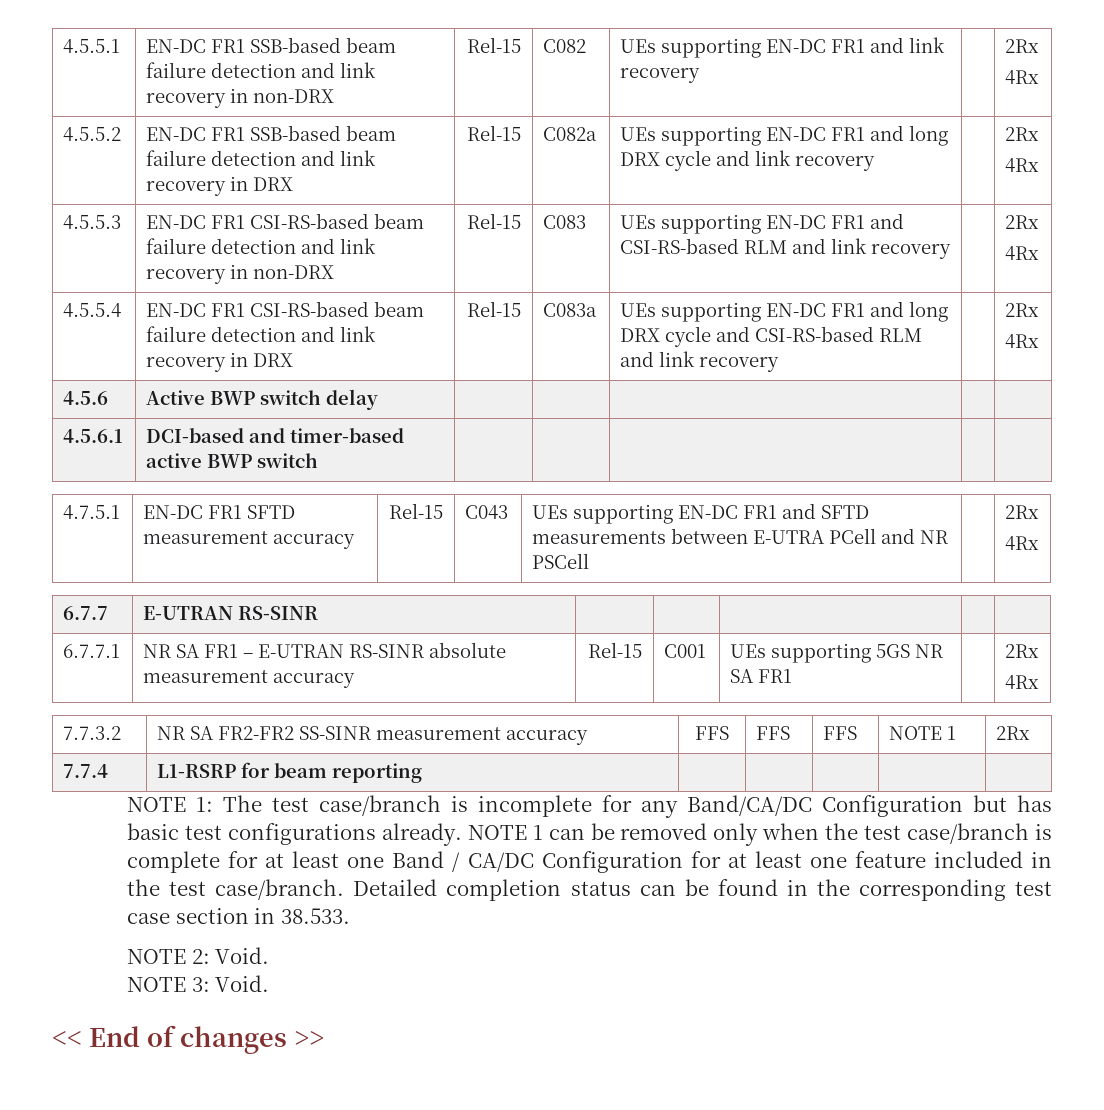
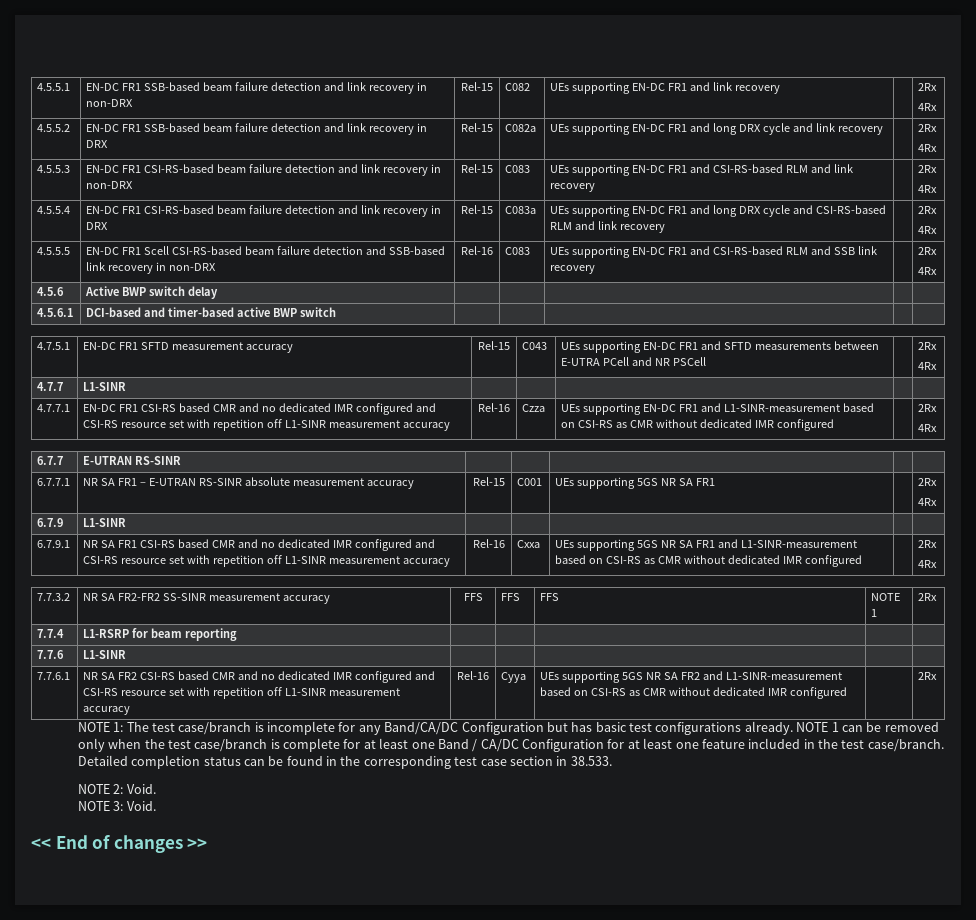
(1040, 341) none -> [37,247,71,255] [86,246,446,255] [86,262,217,274] [461,246,493,255] [505,247,531,255] [550,246,878,258] [550,265,596,274] [918,247,938,255] [918,267,938,275] // 4.5.5.5 | EN-DC FR1 Scell CSI-RS-based beam failure detection and SSB-based link recovery in non-DRX | Rel-16 | C083 | UEs supporting EN-DC FR1 and CSI-RS-based RLM and SSB link recovery | | 2Rx // 4Rx
(1040, 543) none -> [37,382,64,391] [83,382,127,391] [37,404,71,412] [83,403,437,415] [83,419,451,431] [478,403,510,412] [522,404,546,412] [561,403,875,415] [561,419,835,431] [918,404,938,412] [918,424,938,432] // 4.7.7 | L1-SINR | | | | | // 4.7.7.1 | EN-DC FR1 CSI-RS based CMR and no dedicated IMR configured and CSI-RS resource set with repetition off L1-SINR measurement accuracy | Rel-16 | Czza | UEs supporting EN-DC FR1 and L1-SINR-measurement based on CSI-RS as CMR without dedicated IMR configured | | 2Rx // 4Rx
(1040, 682) none -> [37,518,64,527] [83,518,127,527] [37,540,71,548] [83,539,436,551] [83,555,451,567] [472,539,505,548] [517,540,541,548] [555,539,858,551] [555,555,863,567] [918,540,938,548] [918,560,938,568] // 6.7.9 | L1-SINR | | | | | // 6.7.9.1 | NR SA FR1 CSI-RS based CMR and no dedicated IMR configured and CSI-RS resource set with repetition off L1-SINR measurement accuracy | Rel-16 | Cxxa | UEs supporting 5GS NR SA FR1 and L1-SINR-measurement based on CSI-RS as CMR without dedicated IMR configured | | 2Rx // 4Rx
(423, 773) none -> [37,650,65,659] [83,650,127,659] [37,672,71,680] [83,671,436,683] [83,687,401,699] [83,706,131,715] [457,671,489,680] [501,672,527,683] [540,671,843,683] [540,687,848,699] [918,672,938,680] // 7.7.6 | L1-SINR | | | | | // 7.7.6.1 | NR SA FR2 CSI-RS based CMR and no dedicated IMR configured and CSI-RS resource set with repetition off L1-SINR measurement accuracy | Rel-16 | Cyya | UEs supporting 5GS NR SA FR2 and L1-SINR-measurement based on CSI-RS as CMR without dedicated IMR configured | | 2Rx

